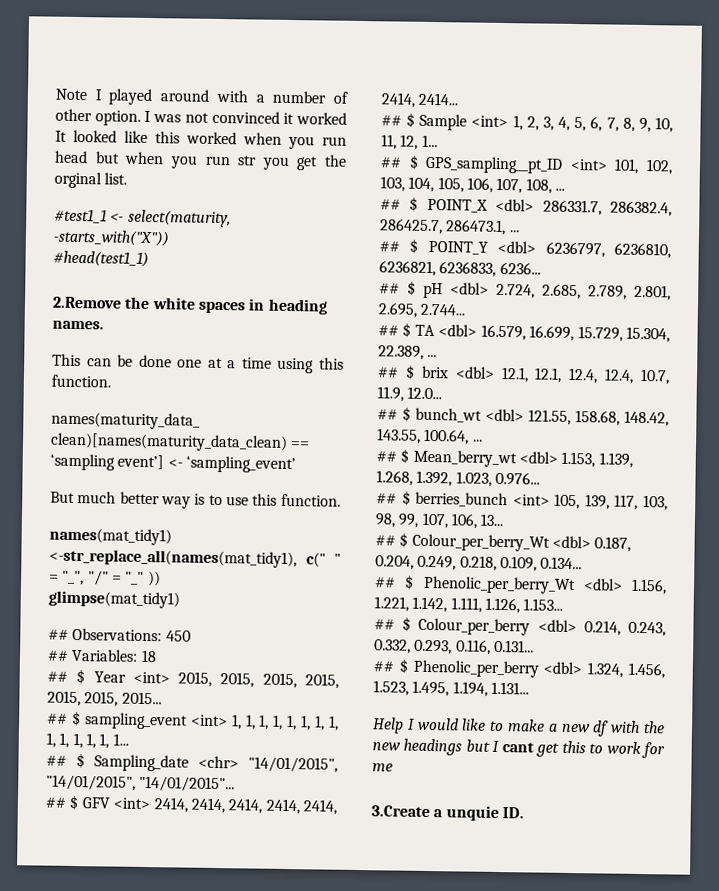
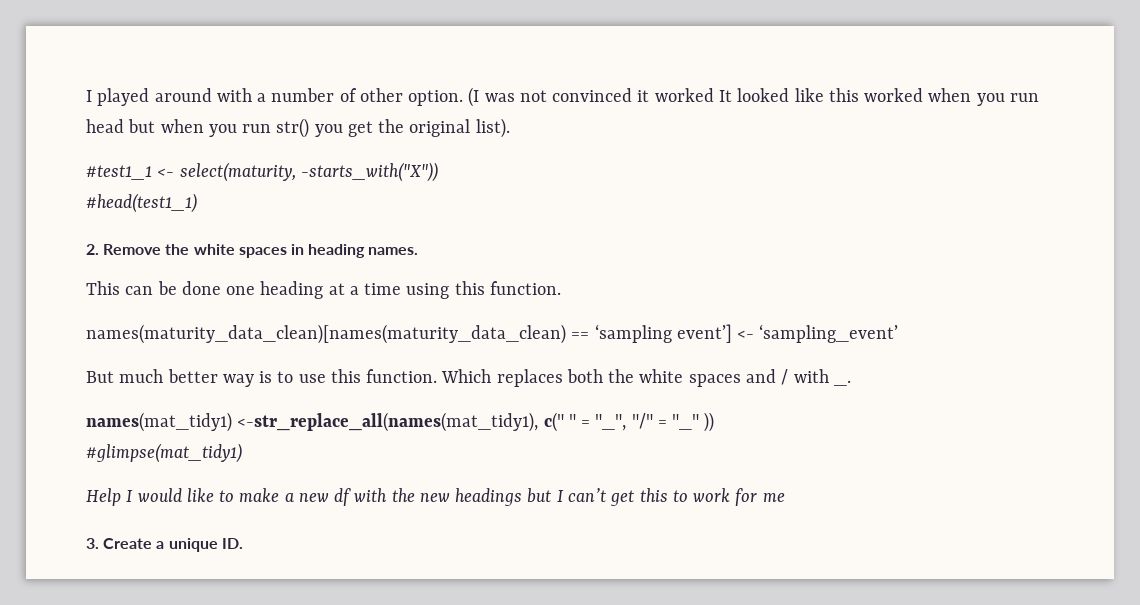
[55,88,88,101] Note -> (86, 96) none
[144,110,152,123] I -> [468,87,480,107] (I
[237,155,258,166] str -> [276,118,310,138] str()
[54,171,128,189] orginal list. -> [409,118,510,138] original list).
[52,296,122,309] 2.Remove -> [86,244,162,255] 2. Remove
(203, 363) none -> [260,281,324,299] heading
(341, 500) none -> [441,369,851,387] Which replaces both the white spaces and / with _.
[48,590,180,609] [48,627,191,642] [47,648,157,663] [47,669,339,689] [47,690,162,707] [47,710,339,731] [46,732,129,749] [46,753,338,773] [46,774,236,793] [45,794,337,815] [381,92,459,108] [381,112,673,133] [381,134,438,150] [380,154,673,175] [380,176,565,194] [380,196,672,217] [380,218,520,236] [379,238,671,259] [379,260,541,277] [379,280,671,301] [378,302,467,318] [378,322,670,343] [378,345,438,360] [377,364,670,385] [377,386,443,402] [377,406,669,427] [377,428,483,445] [376,448,633,468] [376,470,540,487] [376,490,668,511] [375,512,505,529] [375,532,632,552] [375,555,583,572] [374,574,667,595] [374,596,564,614] [374,616,666,637] [374,639,534,655] [373,658,665,679] [373,680,529,697] glimpse(mat_tidy1) // ## Observations: 450 // ## Variables: 18 // ## $ Year <int> 2015, 2015, 2015, 2015, 2015, 2015, 2015... // ## $ sampling_event <int> 1, 1, 1, 1, 1, 1, 1, 1, 1, 1, 1, 1, 1, 1... // ## $ Sampling_date <chr> "14/01/2015", "14/01/2015", "14/01/2015"... // ## $ GFV <int> 2414, 2414, 2414, 2414, 2414, 2414, 2414... // ## $ Sample <int> 1, 2, 3, 4, 5, 6, 7, 8, 9, 10, 11, 12, 1... // ## $ GPS_sampling__pt_ID <int> 101, 102, 103, 104, 105, 106, 107, 108, ... // ## $ POINT_X <dbl> 286331.7, 286382.4, 286425.7, 286473.1, ... // ## $ POINT_Y <dbl> 6236797, 6236810, 6236821, 6236833, 6236... // ## $ pH <dbl> 2.724, 2.685, 2.789, 2.801, 2.695, 2.744... // ## $ TA <dbl> 16.579, 16.699, 15.729, 15.304, 22.389, ... // ## $ brix <dbl> 12.1, 12.1, 12.4, 12.4, 10.7, 11.9, 12.0... // ## $ bunch_wt <dbl> 121.55, 158.68, 148.42, 143.55, 100.64, ... // ## $ Mean_berry_wt <dbl> 1.153, 1.139, 1.268, 1.392, 1.023, 0.976... // ## $ berries_bunch <int> 105, 139, 117, 103, 98, 99, 107, 106, 13... // ## $ Colour_per_berry_Wt <dbl> 0.187, 0.204, 0.249, 0.218, 0.109, 0.134... // ## $ Phenolic_per_berry_Wt <dbl> 1.156, 1.221, 1.142, 1.111, 1.126, 1.153... // ## $ Colour_per_berry <dbl> 0.214, 0.243, 0.332, 0.293, 0.116, 0.131... // ## $ Phenolic_per_berry <dbl> 1.324, 1.456, 1.523, 1.495, 1.194, 1.131... -> [86,443,242,463] #glimpse(mat_tidy1)
[501,742,534,753] cant -> [567,488,606,502] can’t
[371,805,499,822] 3.Create a unquie -> [86,538,218,552] 3. Create a unique

